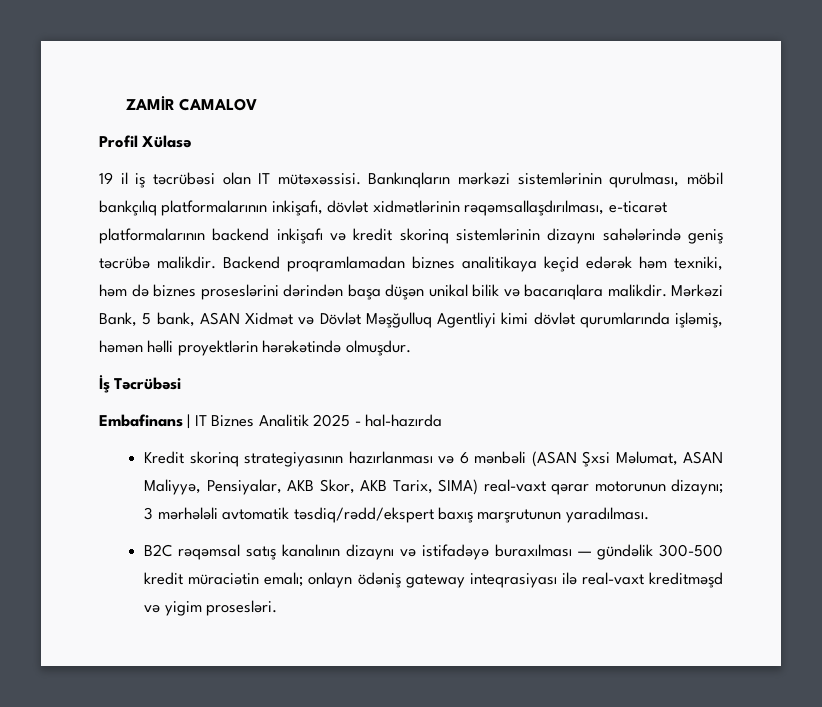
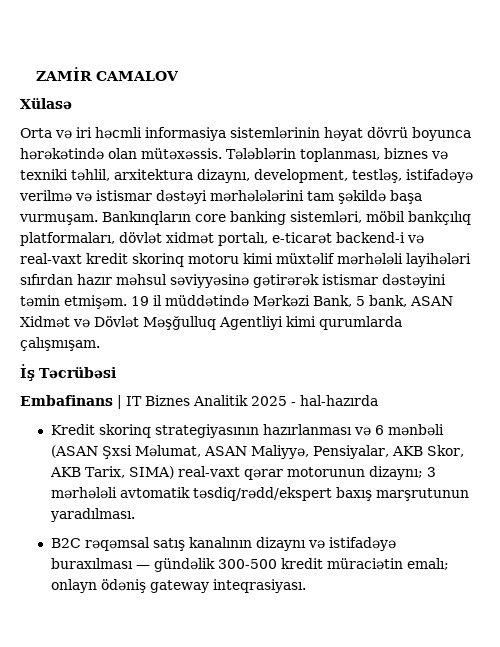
[99,135,138,148] Profil -> (179, 76) none
[99,172,723,188] [99,200,667,216] [99,228,723,244] [99,256,723,272] [99,284,667,300] 19 il iş təcrübəsi olan IT mütəxəssisi. Bankınqların mərkəzi sistemlərinin qurulması, möbil bankçılıq platformalarının inkişafı, dövlət xidmətlərinin rəqəmsallaşdırılması, e-ticarət platformalarının backend inkişafı və kredit skorinq sistemlərinin dizaynı sahələrində geniş təcrübə malikdir. Backend proqramlamadan biznes analitikaya keçid edərək həm texniki, həm də biznes proseslərini dərindən başa düşən unikal bilik və bacarıqlara malikdir. -> [20,127,471,141] [20,148,448,162] [20,169,473,183] [19,190,422,204] [19,211,471,225] [20,232,424,246] [20,253,471,267] [20,274,446,288] [20,295,249,309] Orta və iri həcmli informasiya sistemlərinin həyat dövrü boyunca hərəkətində olan mütəxəssis. Tələblərin toplanması, biznes və texniki təhlil, arxitektura dizaynı, development, testləş, istifadəyə verilmə və istismar dəstəyi mərhələlərini tam şəkildə başa vurmuşam. Bankınqların core banking sistemləri, möbil bankçılıq platformaları, dövlət xidmət portalı, e-ticarət backend-i və real-vaxt kredit skorinq motoru kimi müxtəlif mərhələli layihələri sıfırdan hazır məhsul səviyyəsinə gətirərək istismar dəstəyini təmin etmişəm. 19 il müddətində
[533,312,723,328] [99,340,411,356] dövlət qurumlarında işləmiş, həmən həlli proyektlərin hərəkətində olmuşdur. -> [319,316,402,330] [20,337,100,351] qurumlarda çalışmışam.
[469,572,723,588] [144,600,278,616] inteqrasiyası ilə real-vaxt kreditməşd və yigim prosesləri. -> [212,579,306,593] inteqrasiyası.

